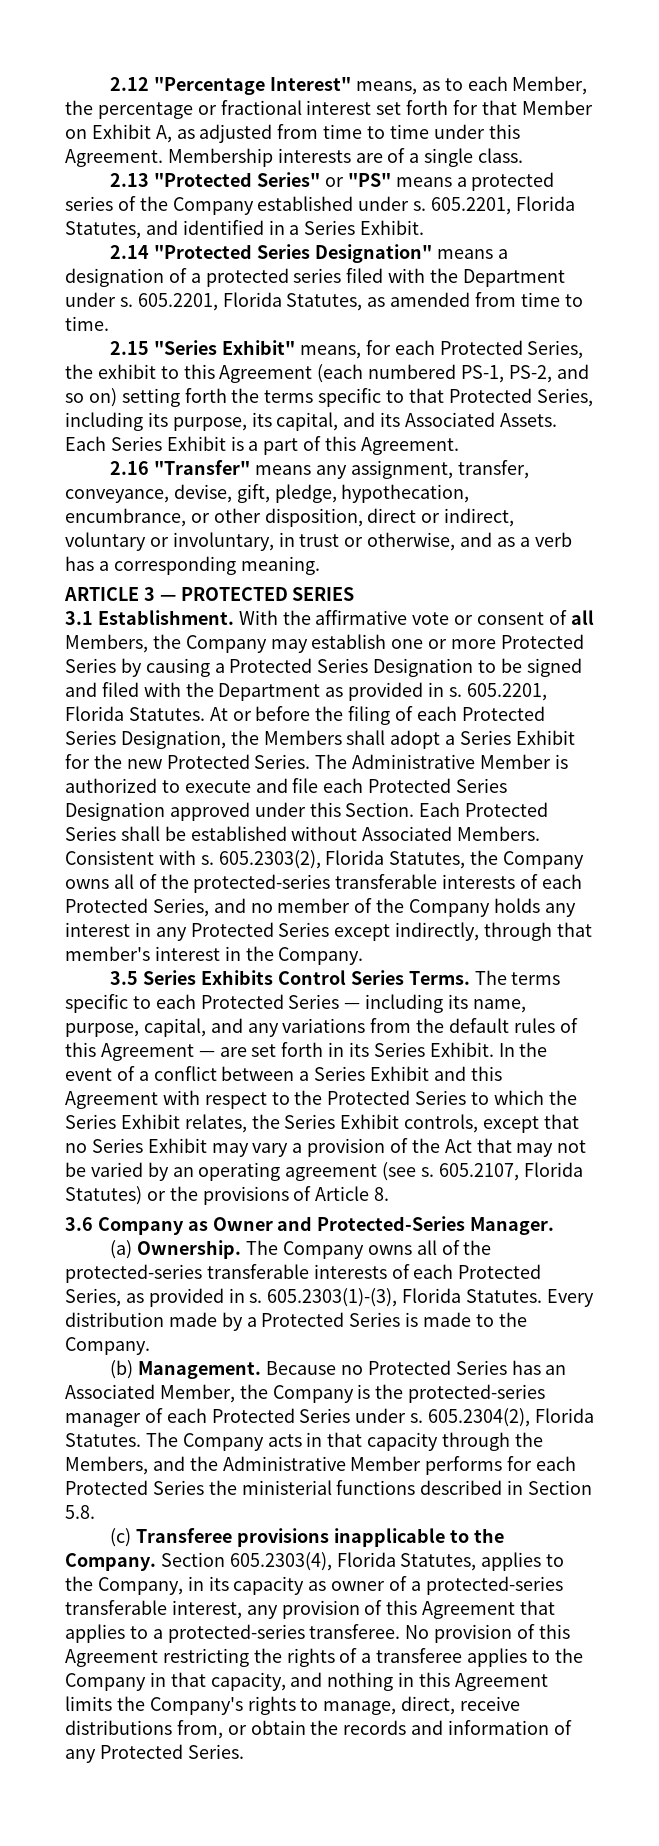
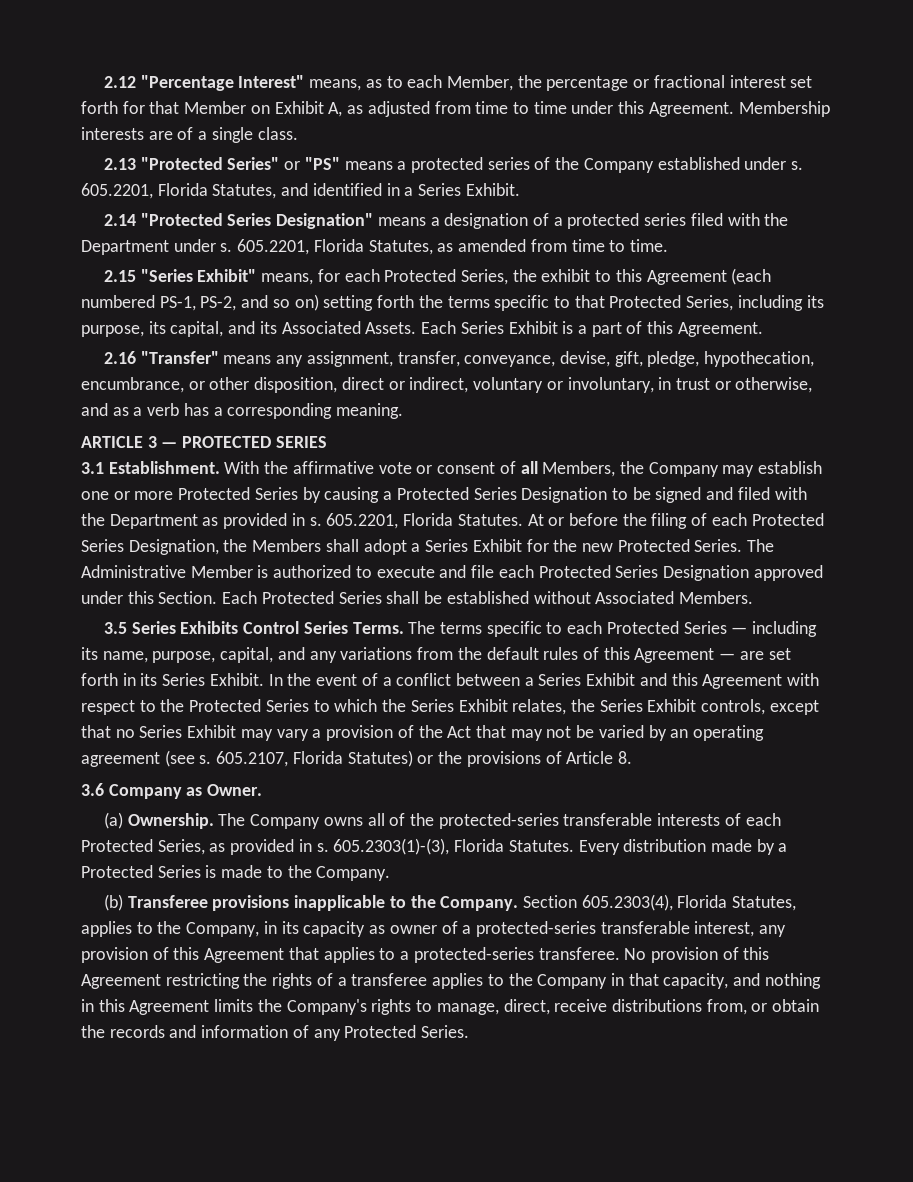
[65,850,585,869] [65,874,582,893] [65,898,576,917] [65,922,592,941] [65,946,364,965] Consistent with s. 605.2303(2), Florida Statutes, the Company owns all of the protected-series transferable interests of each Protected Series, and no member of the Company holds any interest in any Protected Series except indirectly, through that member's interest in the Company. -> (753, 597) none
[212,1216,555,1235] Owner and Protected-Series Manager. -> [207,784,263,796] Owner.
[138,1360,567,1379] [65,1384,546,1403] [65,1408,594,1427] [65,1432,543,1451] [65,1456,577,1475] [65,1480,593,1495] [65,1505,95,1519] [110,1528,132,1547] Management. Because no Protected Series has an Associated Member, the Company is the protected-series manager of each Protected Series under s. 605.2304(2), Florida Statutes. The Company acts in that capacity through the Members, and the Administrative Member performs for each Protected Series the ministerial functions described in Section 5.8. // (c) -> (123, 902) none

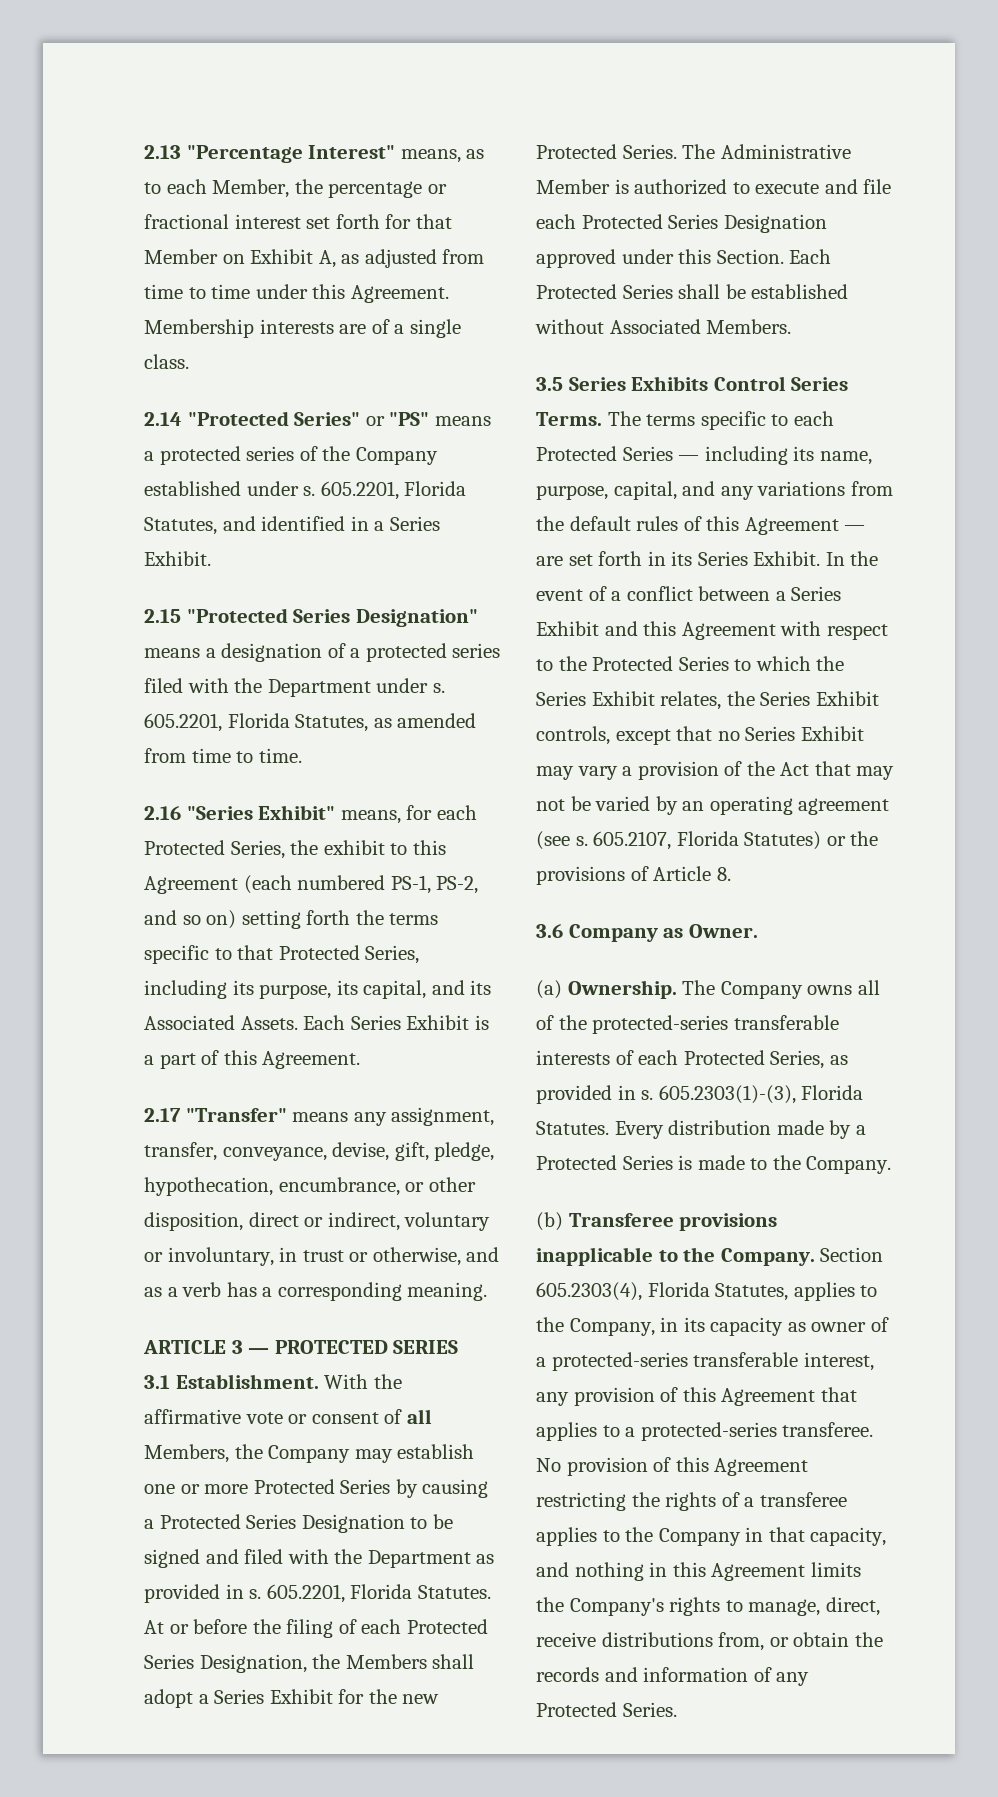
[103,76,136,88] 2.12 -> [144,145,181,159] 2.13
[103,158,136,170] 2.13 -> [144,412,182,426] 2.14
[103,214,136,226] 2.14 -> [144,609,181,623] 2.15
[103,270,136,282] 2.15 -> [144,806,181,820] 2.16
[103,351,136,364] 2.16 -> [144,1108,181,1122] 2.17

